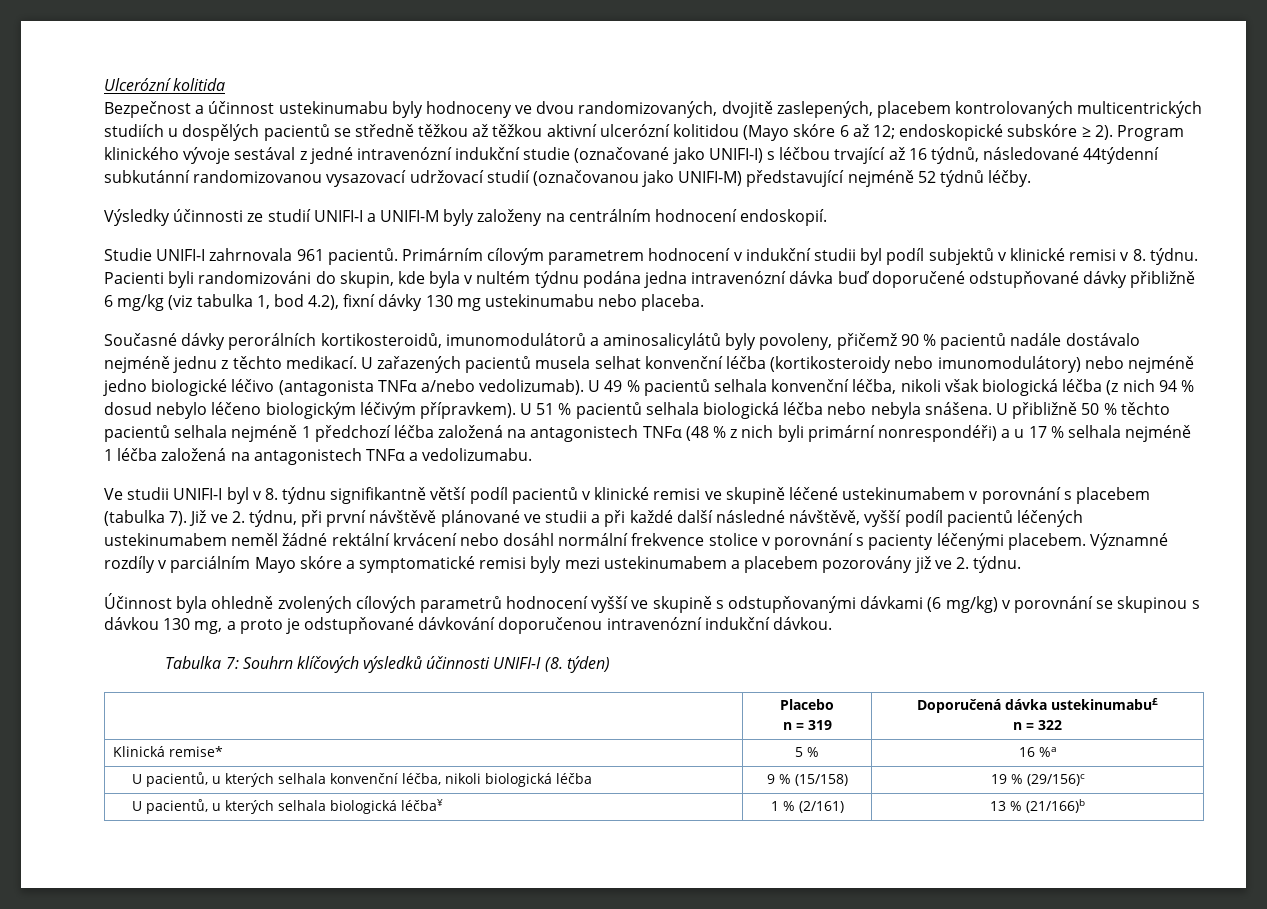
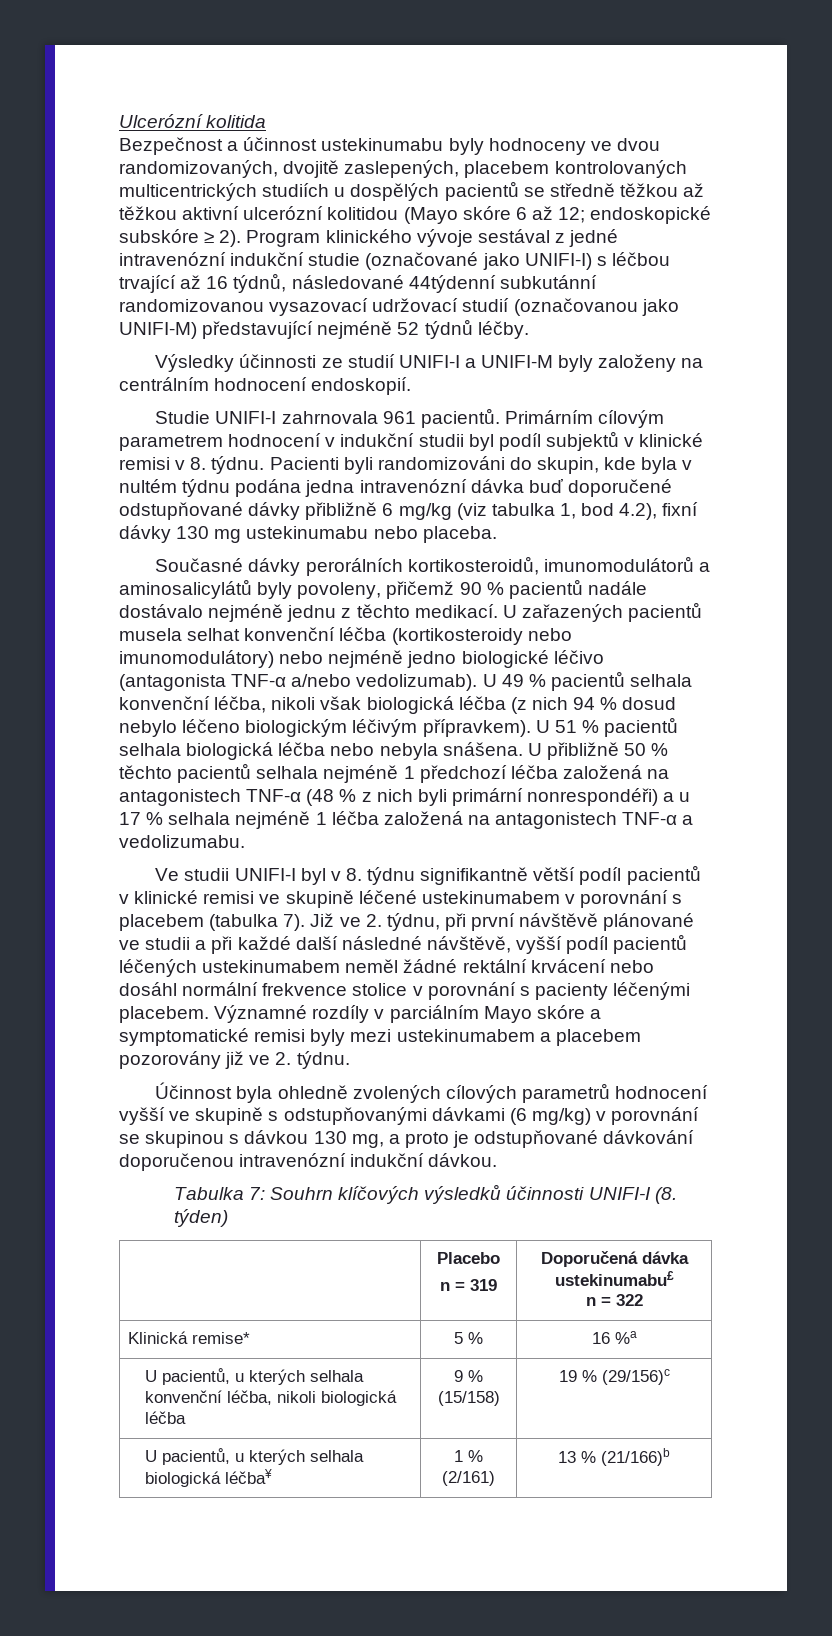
[377,380,417,392] TNFα -> [231,674,287,687] TNF-α
[642,426,682,438] TNFα -> [246,789,302,802] TNF-α
[365,449,405,461] TNFα -> [622,812,678,825] TNF-α

